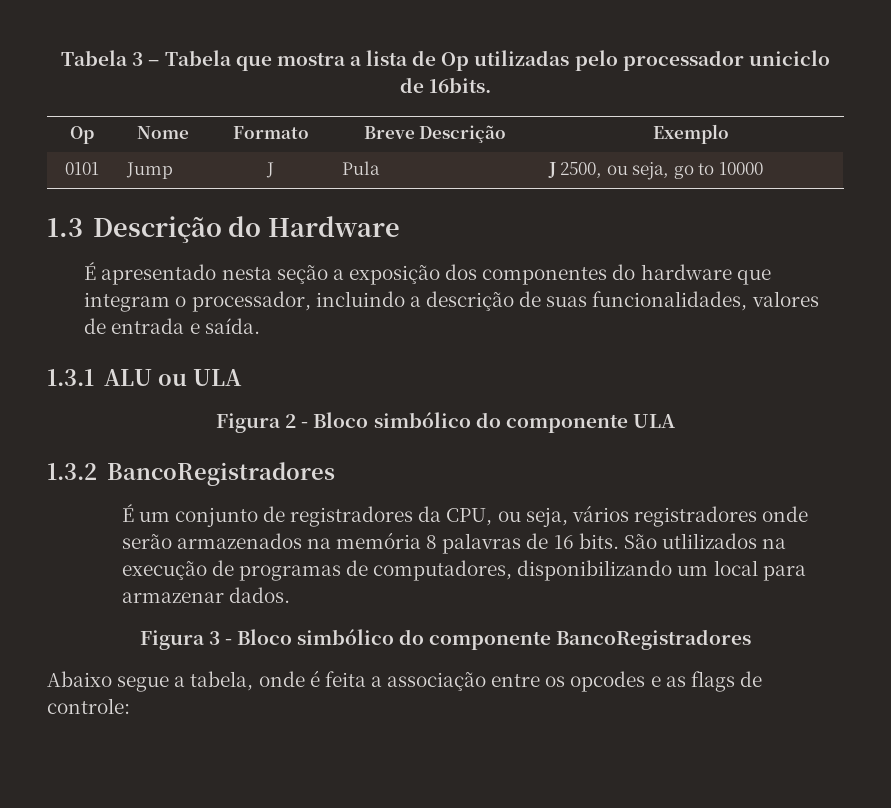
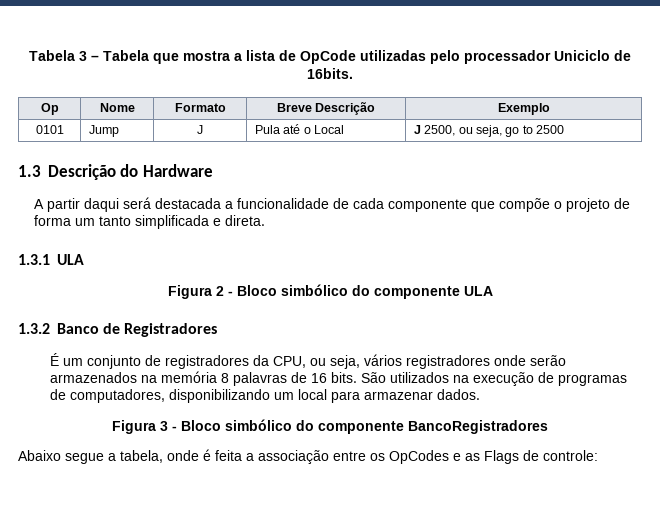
[441,52,470,71] Op -> [300,50,356,64] OpCode
[748,50,830,66] uniciclo -> [554,50,610,61] Uniciclo
(380, 168) none -> [283,124,344,134] até o Local
[719,162,764,175] 10000 -> [536,125,565,134] 2500
[84,262,771,285] [84,291,819,312] [84,318,260,334] É apresentado nesta seção a exposição dos componentes do hardware que integram o processador, incluindo a descrição de suas funcionalidades, valores de entrada e saída. -> [33,197,630,212] [33,215,265,229] A partir daqui será destacada a funcionalidade de cada componente que compõe o projeto de forma um tanto simplificada e direta.
[103,369,187,386] ALU ou -> (50, 259) none
[106,462,335,486] BancoRegistradores -> [57,323,218,337] Banco de Registradores
[661,533,757,549] utlilizados -> [389,372,449,383] utilizados
[570,671,646,692] opcodes -> [389,450,449,464] OpCodes
[690,671,735,692] flags -> [484,450,519,464] Flags

